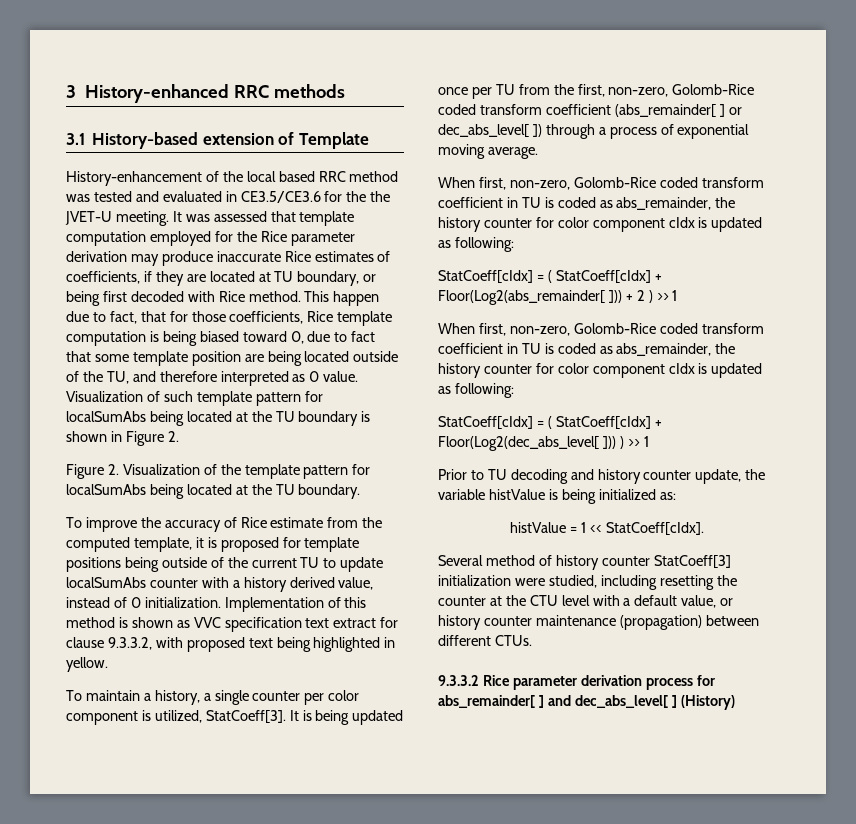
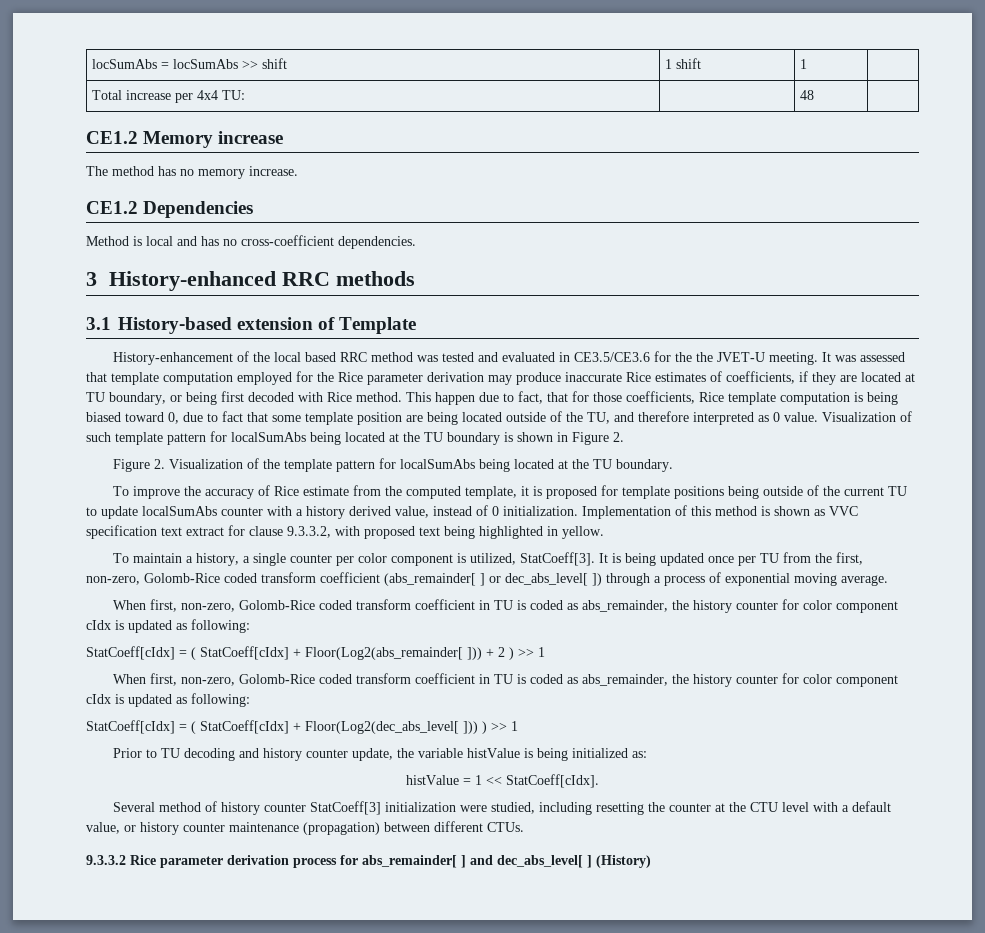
(66, 91) none -> [91,58,287,69] [664,58,701,69] [799,59,807,69] [91,90,245,103] [799,90,814,100] [86,131,284,148] [86,166,298,179] [86,201,254,218] [86,235,416,249] locSumAbs = locSumAbs >> shift | 1 shift | 1 | // Total increase per 4x4 TU: | | 48 | // CE1.2 Memory increase // The method has no memory increase. // CE1.2 Dependencies // Method is local and has no cross-coefficient dependencies. //

